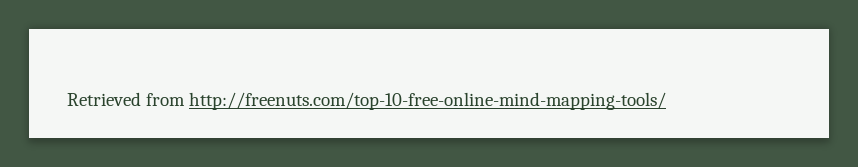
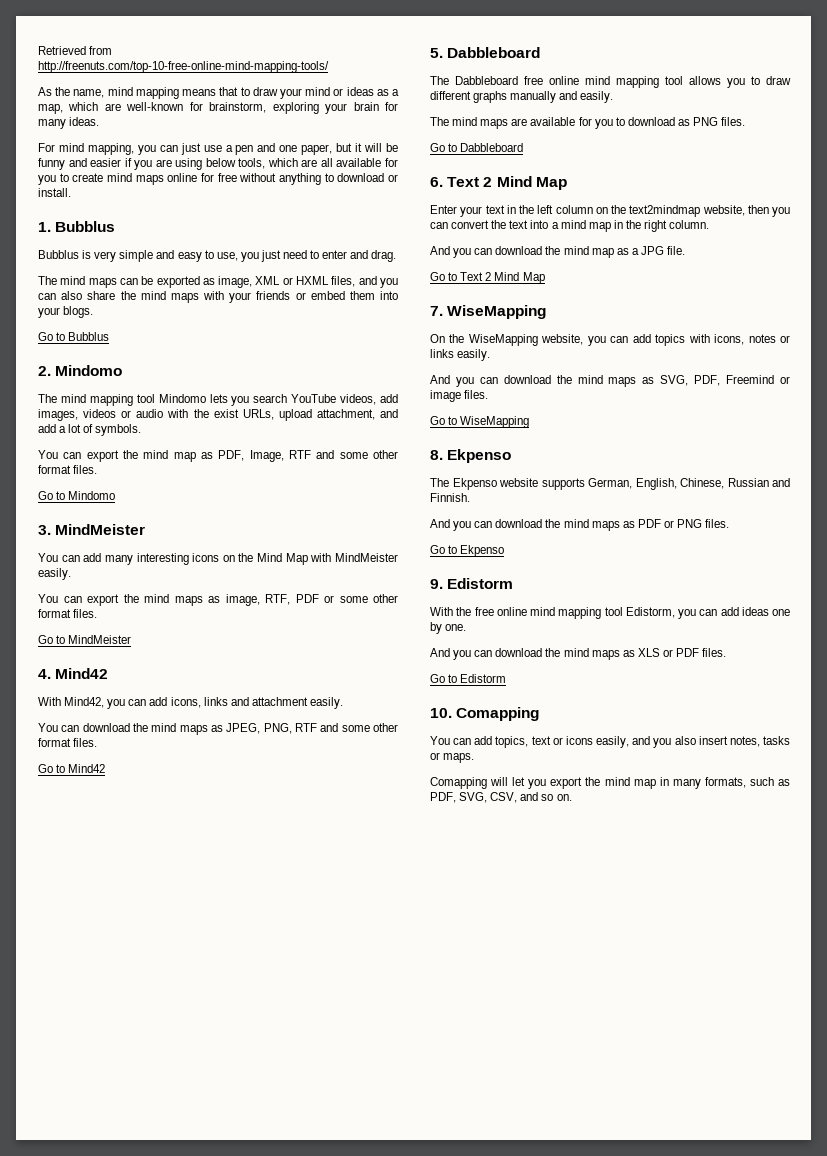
(667, 101) none -> [38,87,400,99] [38,102,399,114] [38,117,100,129] [38,143,399,155] [38,158,399,170] [38,173,398,185] [38,188,71,197] [38,221,116,232] [38,250,397,262] [38,276,399,288] [38,291,399,303] [38,306,94,318] [38,332,110,341] [38,365,123,376] [38,394,398,406] [38,409,398,421] [38,424,142,436] [38,450,398,462] [38,465,98,474] [38,491,116,500] [38,524,146,535] [38,553,398,565] [38,568,71,580] [38,594,398,606] [38,609,98,618] [38,635,132,644] [38,668,109,679] [38,697,343,709] [38,723,398,735] [38,738,98,747] [38,764,106,773] [430,47,541,58] [430,76,791,88] [430,91,614,103] [430,117,746,129] [430,143,524,152] [430,176,567,190] [430,205,790,217] [430,220,710,232] [430,246,686,258] [430,272,545,284] [430,305,547,319] [430,334,790,346] [430,349,491,361] [430,375,790,387] [430,390,489,402] [430,416,530,428] [430,449,512,463] [430,478,790,490] [430,493,470,502] [430,519,730,531] [430,545,505,557] [430,578,514,589] [430,607,790,619] [430,622,467,634] [430,648,727,660] [430,674,507,683] [430,707,540,721] [430,736,790,748] [430,752,475,763] [430,777,790,789] [430,792,572,803] // As the name, mind mapping means that to draw your mind or ideas as a map, which are well-known for brainstorm, exploring your brain for many ideas. // For mind mapping, you can just use a pen and one paper, but it will be funny and easier if you are using below tools, which are all available for you to create mind maps online for free without anything to download or install. // 1. Bubblus // Bubblus is very simple and easy to use, you just need to enter and drag. // The mind maps can be exported as image, XML or HXML files, and you can also share the mind maps with your friends or embed them into your blogs. // Go to Bubblus // 2. Mindomo // The mind mapping tool Mindomo lets you search YouTube videos, add images, videos or audio with the exist URLs, upload attachment, and add a lot of symbols. // You can export the mind map as PDF, Image, RTF and some other format files. // Go to Mindomo // 3. MindMeister // You can add many interesting icons on the Mind Map with MindMeister easily. // You can export the mind maps as image, RTF, PDF or some other format files. // Go to MindMeister // 4. Mind42 // With Mind42, you can add icons, links and attachment easily. // You can download the mind maps as JPEG, PNG, RTF and some other format files. // Go to Mind42 // 5. Dabbleboard // The Dabbleboard free online mind mapping tool allows you to draw different graphs manually and easily. // The mind maps are available for you to download as PNG files. // Go to Dabbleboard // 6. Text 2 Mind Map // Enter your text in the left column on the text2mindmap website, then you can convert the text into a mind map in the right column. // And you can download the mind map as a JPG file. // Go to Text 2 Mind Map // 7. WiseMapping // On the WiseMapping website, you can add topics with icons, notes or links easily. // And you can download the mind maps as SVG, PDF, Freemind or image files. // Go to WiseMapping // 8. Ekpenso // The Ekpenso website supports German, English, Chinese, Russian and Finnish. // And you can download the mind maps as PDF or PNG files. // Go to Ekpenso // 9. Edistorm // With the free online mind mapping tool Edistorm, you can add ideas one by one. // And you can download the mind maps as XLS or PDF files. // Go to Edistorm // 10. Comapping // You can add topics, text or icons easily, and you also insert notes, tasks or maps. // Comapping will let you export the mind map in many formats, such as PDF, SVG, CSV, and so on.

